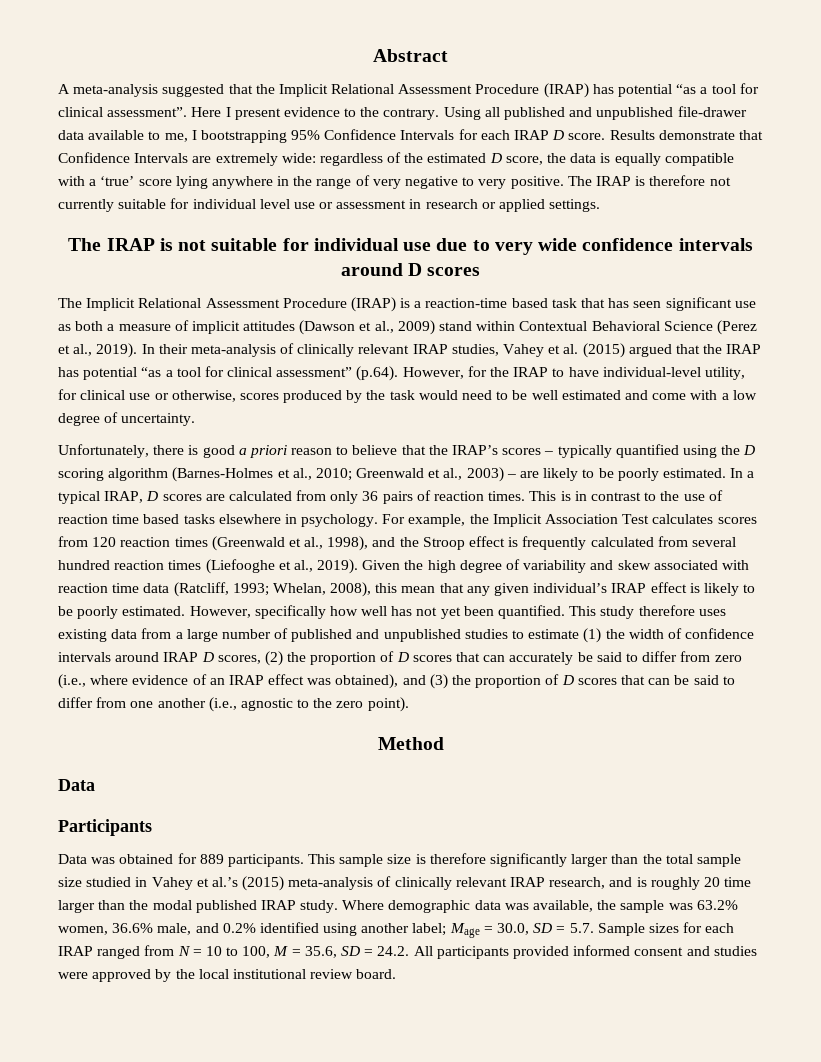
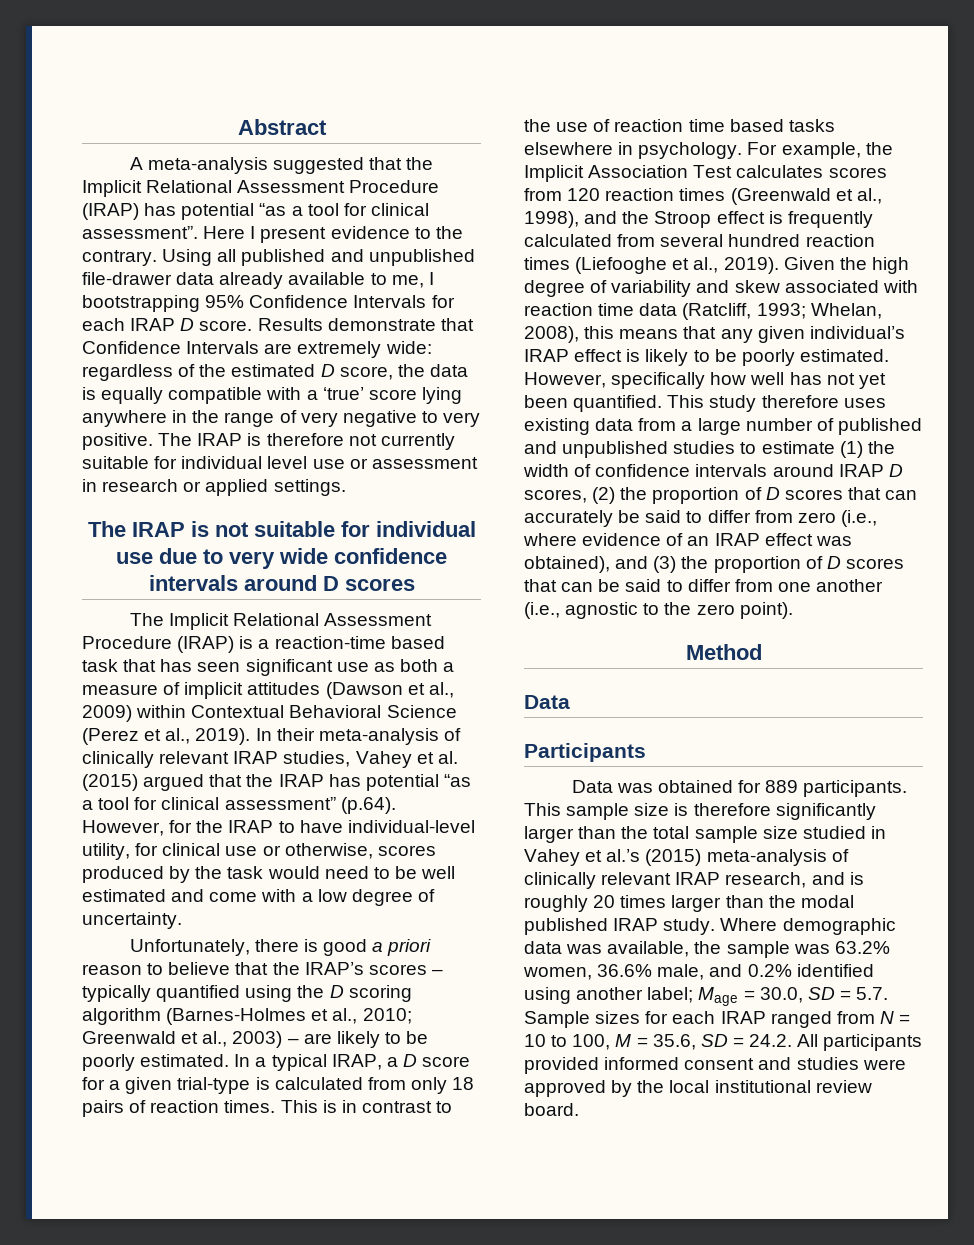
(84, 135) none -> [219,272,284,289] already
[439,321,473,331] stand -> (132, 713) none
[146,491,225,501] D scores are -> [386,1054,471,1067] [82,1077,270,1094] a D score for a given trial-type is
[362,491,379,501] 36 -> [452,1077,475,1090] 18
[401,586,436,593] mean -> [619,329,679,339] means
[724,877,752,887] time -> [620,895,667,908] times

